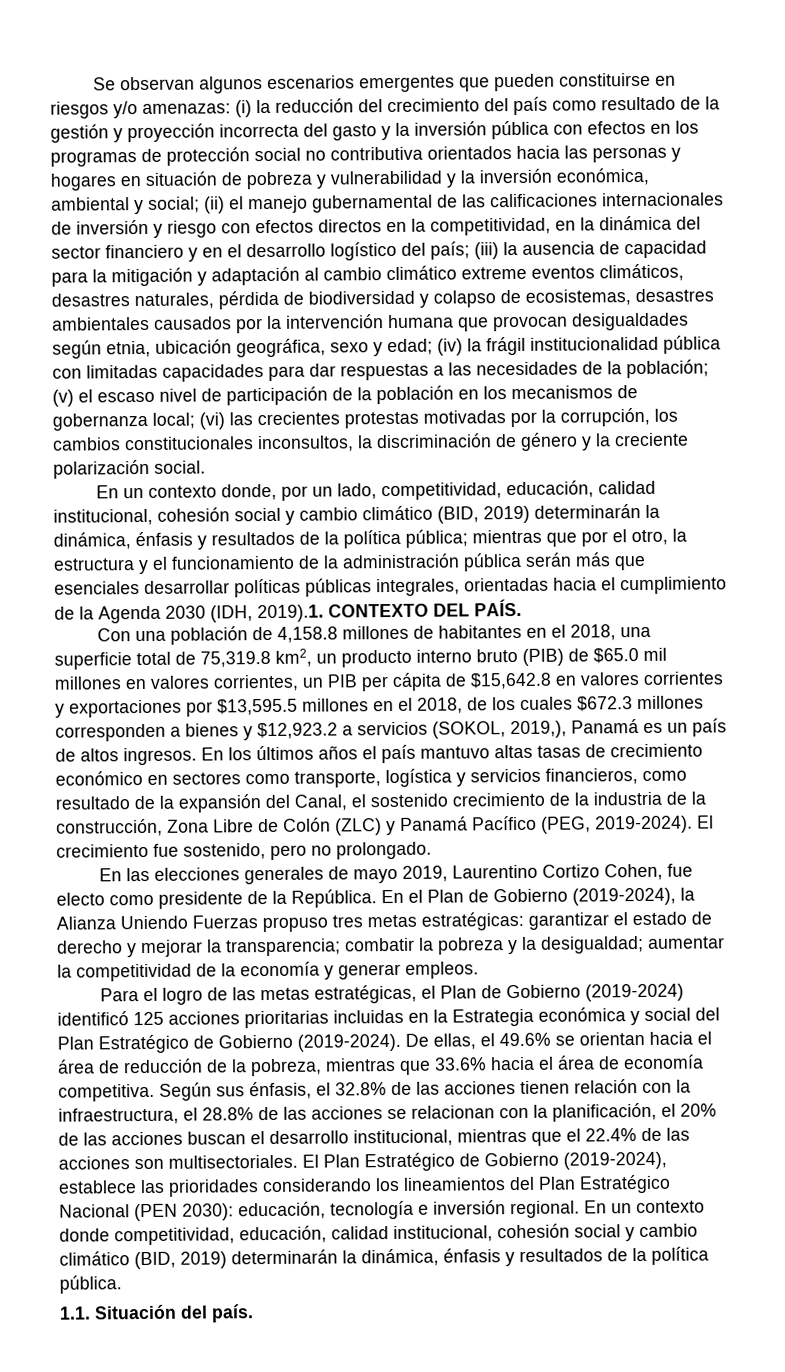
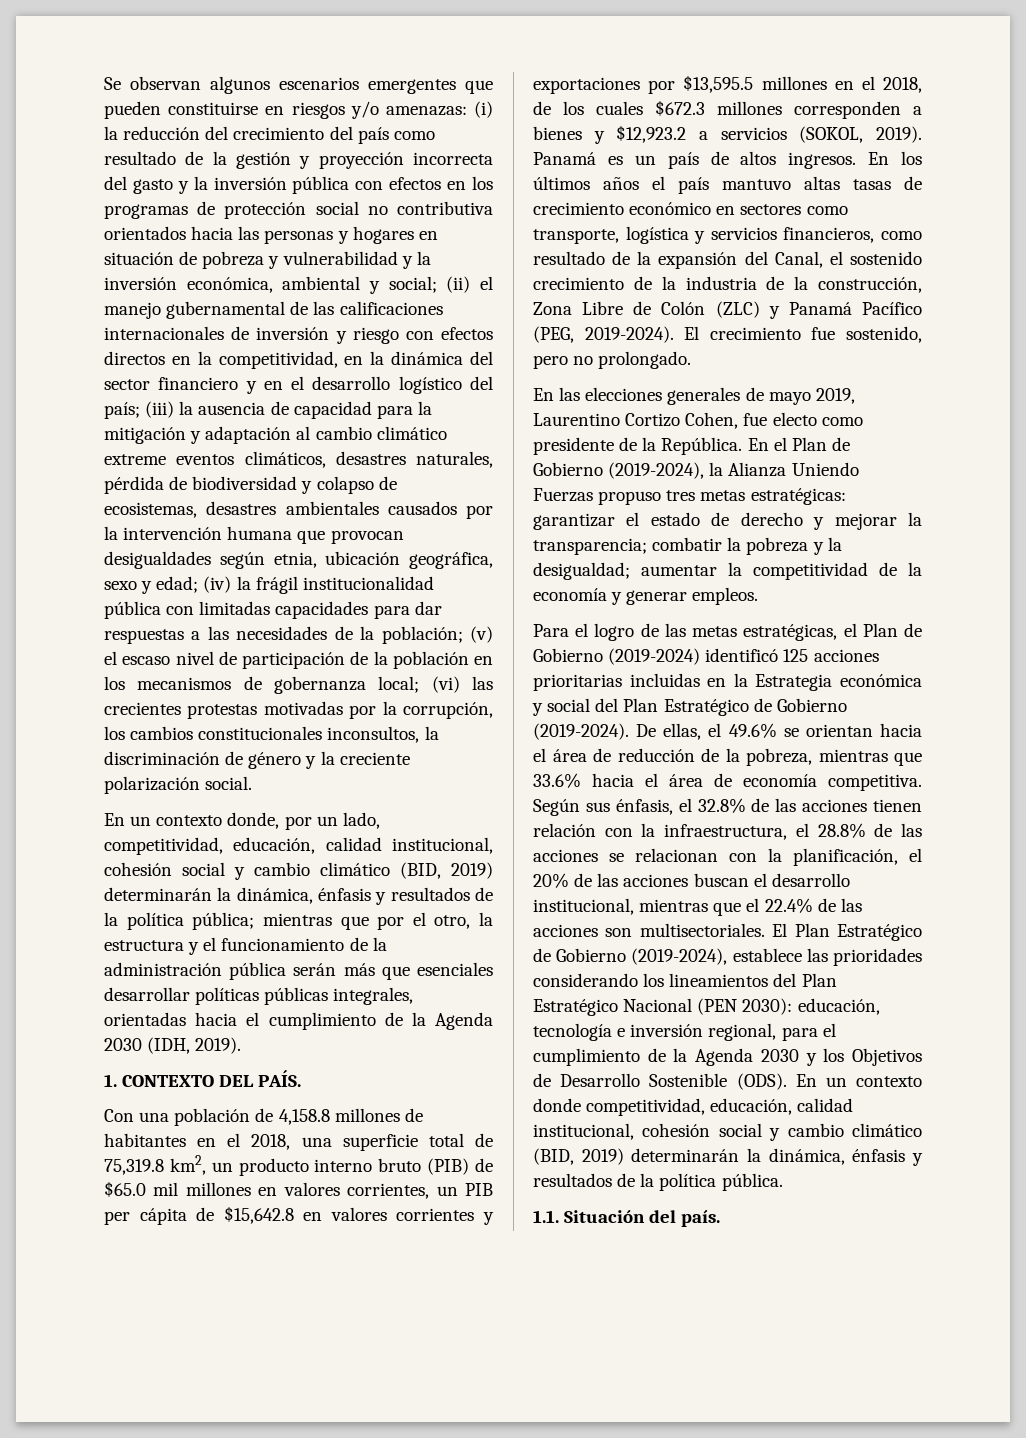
[257,604,324,623] 2019).1. -> [195,1037,242,1054] [104,1074,117,1087] 2019). // 1.
[510,720,567,739] 2019,), -> [876,126,922,143] 2019).
[510,1200,580,1219] regional. -> [708,1023,836,1041] [533,1048,922,1066] [533,1073,787,1090] regional, para el cumplimiento de la Agenda 2030 y los Objetivos de Desarrollo Sostenible (ODS).

